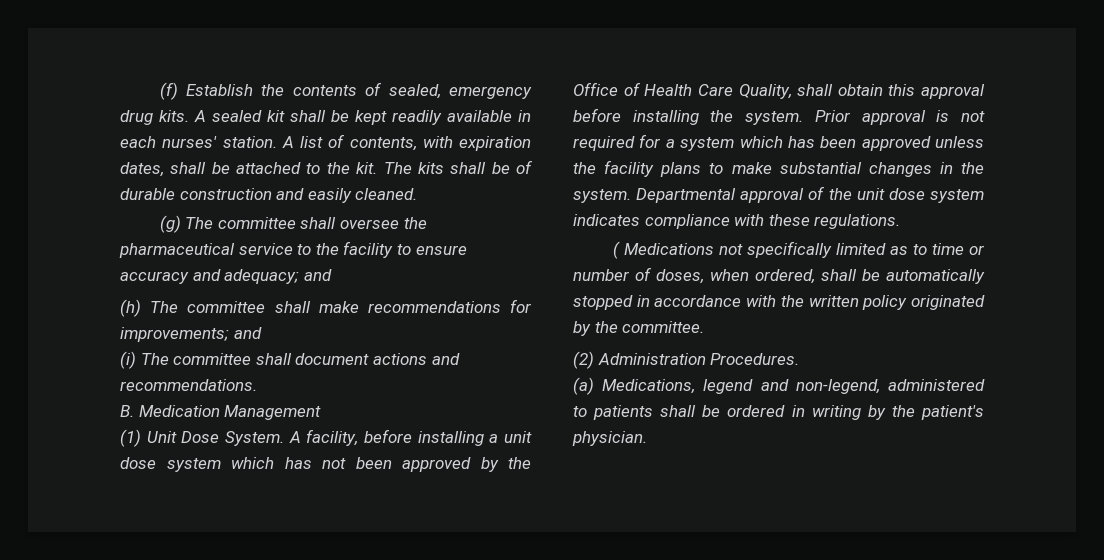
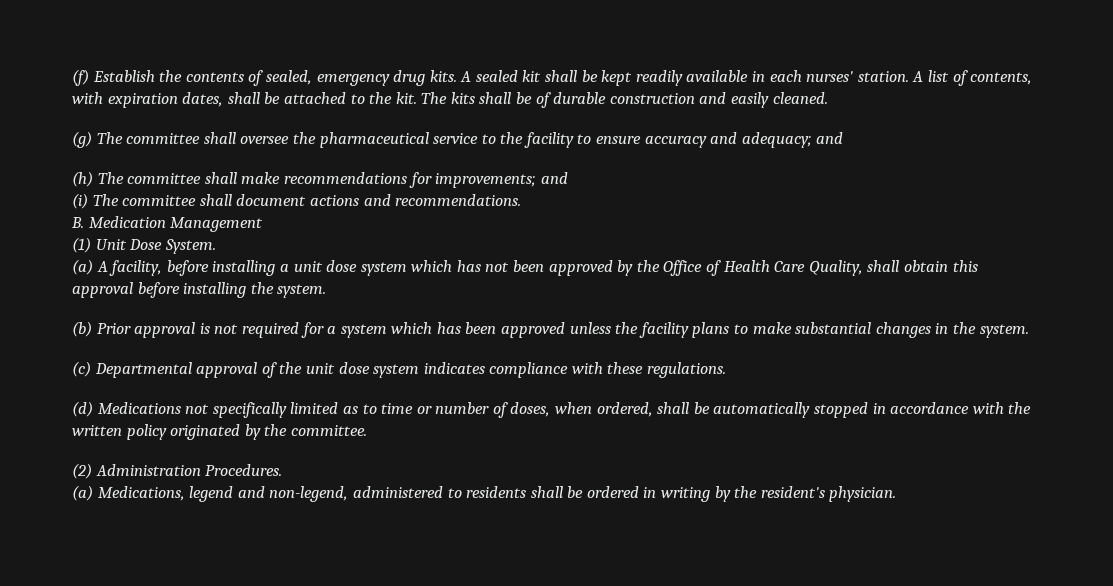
(284, 438) none -> [72,259,93,275] // (a)
(804, 118) none -> [72,321,92,337] // (b)
(631, 196) none -> [72,361,91,377] // (c)
[612,241,620,259] ( -> [72,401,93,417] (d)
[593,405,654,420] patients -> [466,486,527,498] residents
[921,405,984,420] patient's -> [760,486,825,498] resident's

